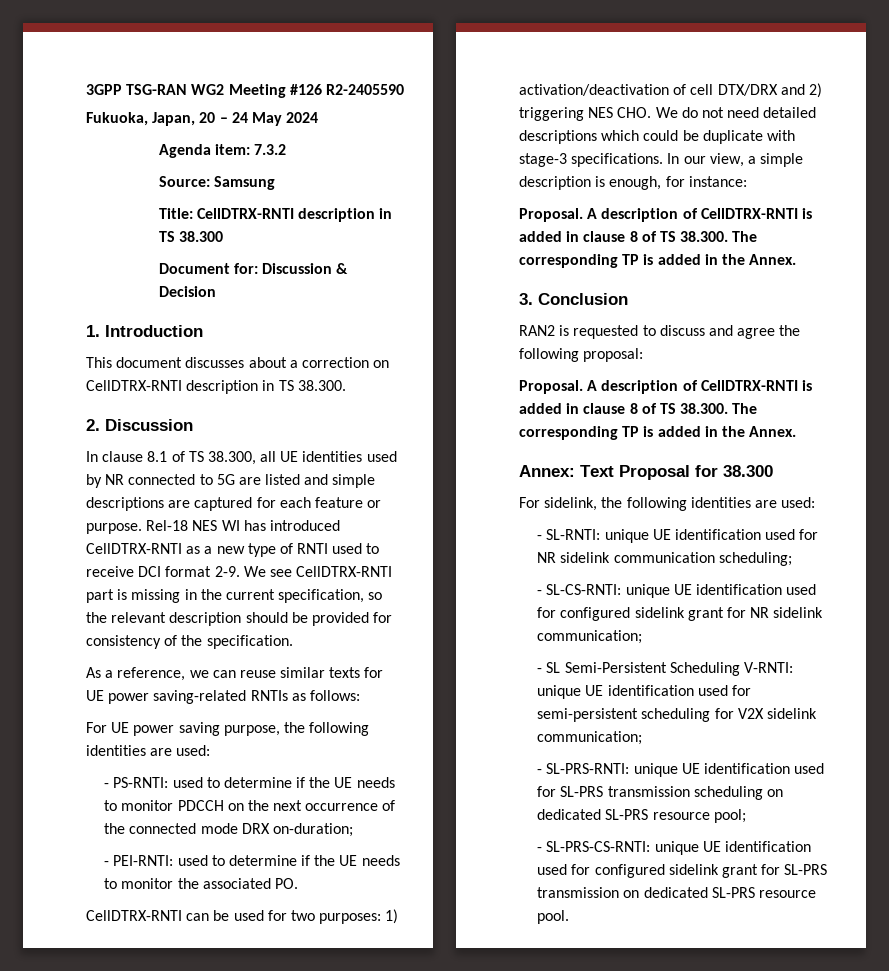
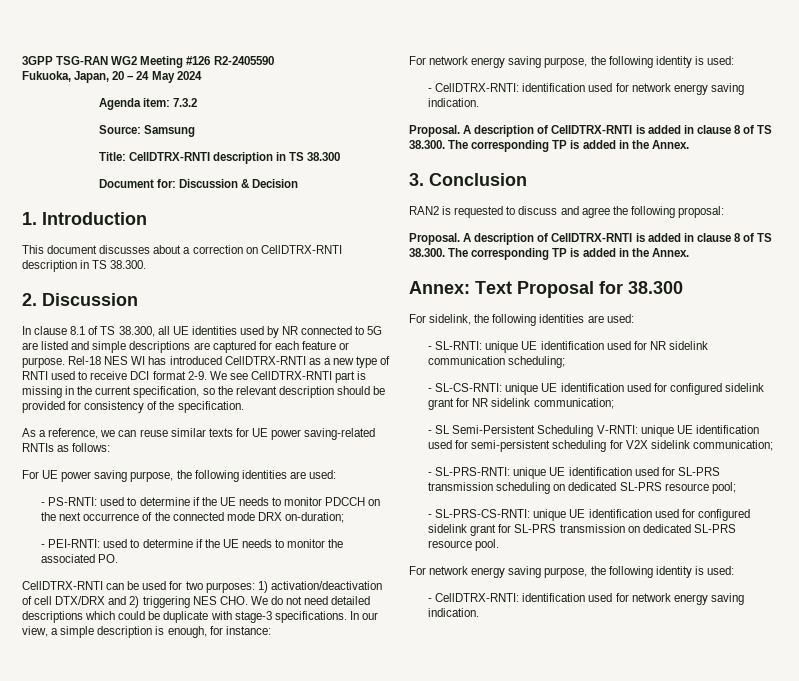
(747, 181) none -> [409,56,734,68] [428,83,744,95] [428,98,480,107] // For network energy saving purpose, the following identity is used: // - CellDTRX-RNTI: identification used for network energy saving indication.
(570, 917) none -> [409,566,734,578] [428,593,744,605] [428,608,480,617] // For network energy saving purpose, the following identity is used: // - CellDTRX-RNTI: identification used for network energy saving indication.

